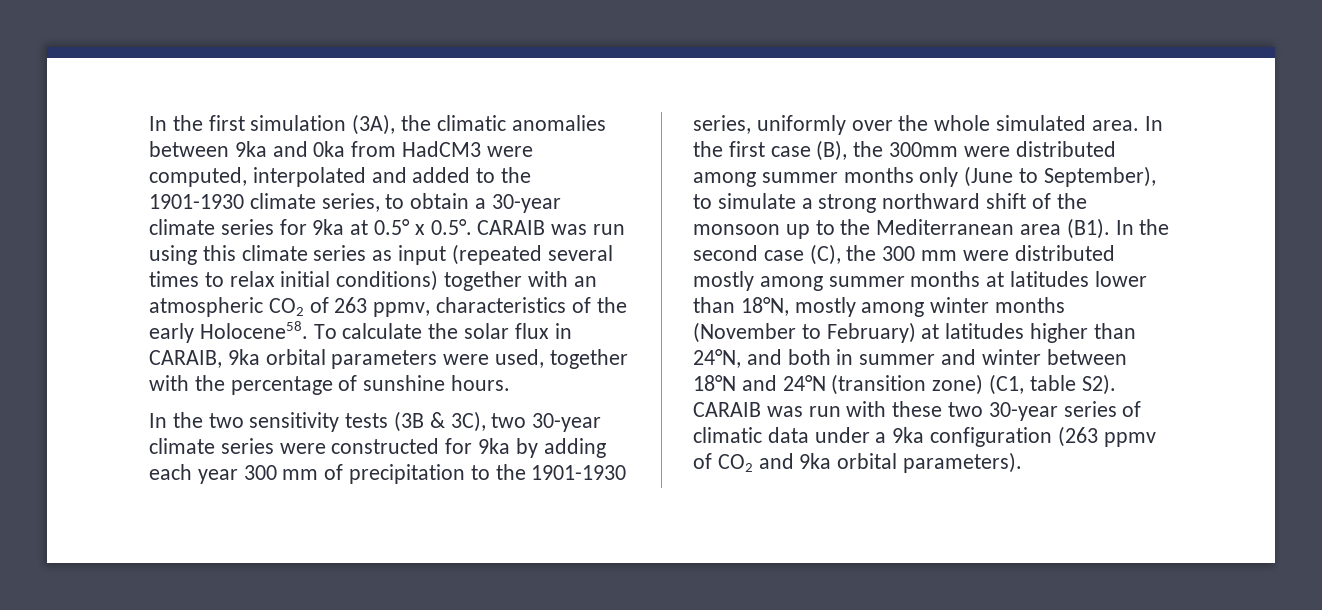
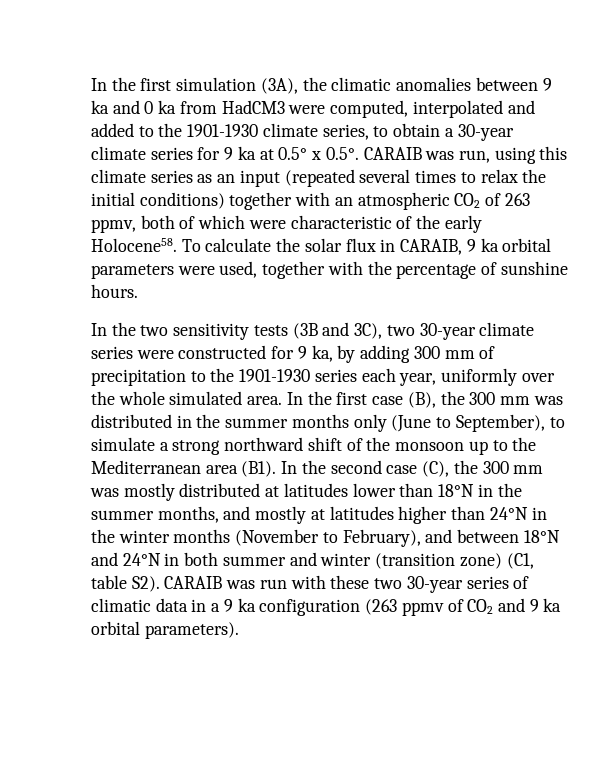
[234,141,346,157] 9ka and 0ka -> [542,78,552,91] [91,100,177,114] 9 ka and 0 ka
[312,219,345,235] 9ka -> [224,146,256,160] 9 ka
[593,224,626,235] run -> [458,150,490,163] run,
(393, 255) none -> [217,174,236,183] an
(275, 279) none -> [522,169,547,183] the
[436,297,567,313] characteristics -> [140,215,392,229] both of which were characteristic
[227,349,260,365] 9ka -> [466,238,499,252] 9 ka
[429,412,445,428] & -> [322,322,350,336] and
[478,438,606,458] [149,464,238,484] 9ka by adding each year -> [297,345,411,363] 9 ka, by adding
[693,115,751,134] series, -> [314,368,437,386] series each year,
[889,141,1116,157] [693,172,756,187] 300mm were distributed among -> [469,392,563,405] [91,414,221,428] 300 mm was distributed in the
[962,245,1115,261] [693,271,1147,291] [693,297,1066,317] [693,322,1136,343] [693,349,1127,368] [693,375,826,391] were distributed mostly among summer months at latitudes lower than 18°N, mostly among winter months (November to February) at latitudes higher than 24°N, and both in summer and winter between 18°N and 24°N -> [90,483,522,501] [91,506,547,524] [91,529,560,547] [91,552,372,566] was mostly distributed at latitudes lower than 18°N in the summer months, and mostly at latitudes higher than 24°N in the winter months (November to February), and between 18°N and 24°N in both summer and winter
[814,427,925,443] under a 9ka -> [191,598,256,612] in a 9 ka
[799,453,832,469] 9ka -> [529,598,562,612] 9 ka

